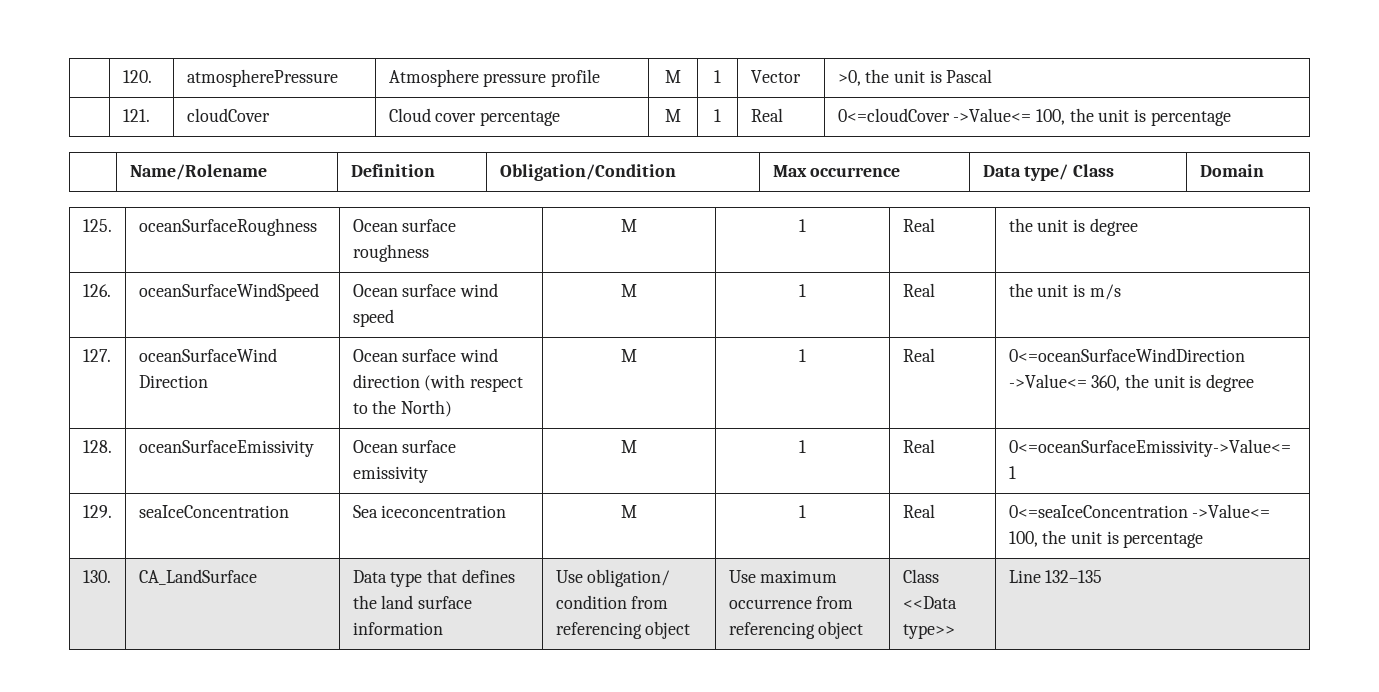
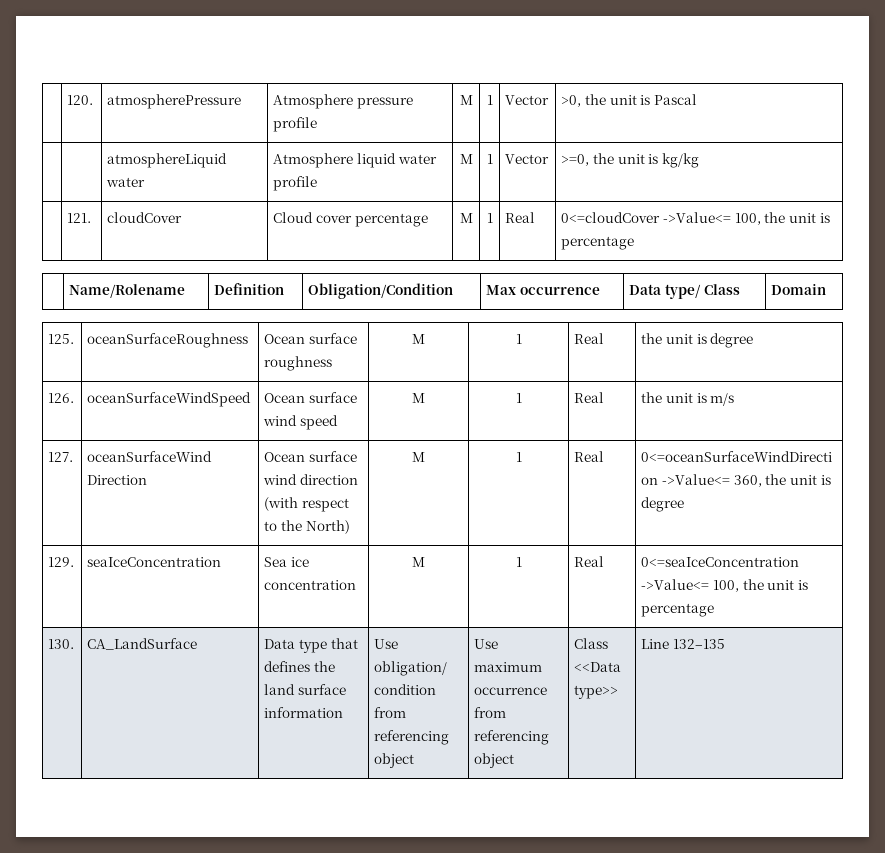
(993, 76) none -> [107,153,228,168] [106,177,146,187] [273,153,437,168] [273,176,318,191] [459,154,473,164] [486,154,493,164] [505,154,550,164] [561,153,699,168] // | | atmosphereLiquid water | Atmosphere liquid water profile | M | 1 | Vector | >=0, the unit is kg/kg
[82,440,112,453] [138,440,314,457] [352,440,457,453] [352,466,428,483] [621,440,637,453] [799,440,806,453] [902,439,935,453] [1008,439,1291,457] [1008,466,1016,479] // 128. | oceanSurfaceEmissivity | Ocean surface emissivity | M | 1 | Real | 0<=oceanSurfaceEmissivity->Value<= 1 -> (685, 504) none
[381,505,507,518] iceconcentration -> [290,557,309,567] [264,580,357,590] ice concentration

